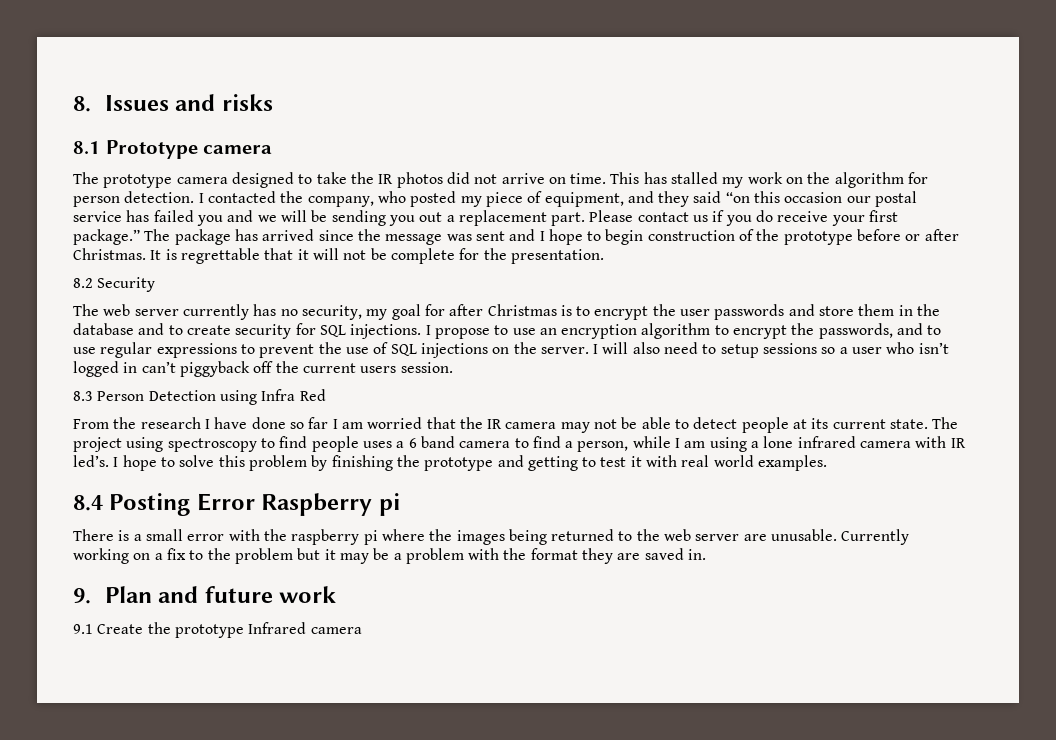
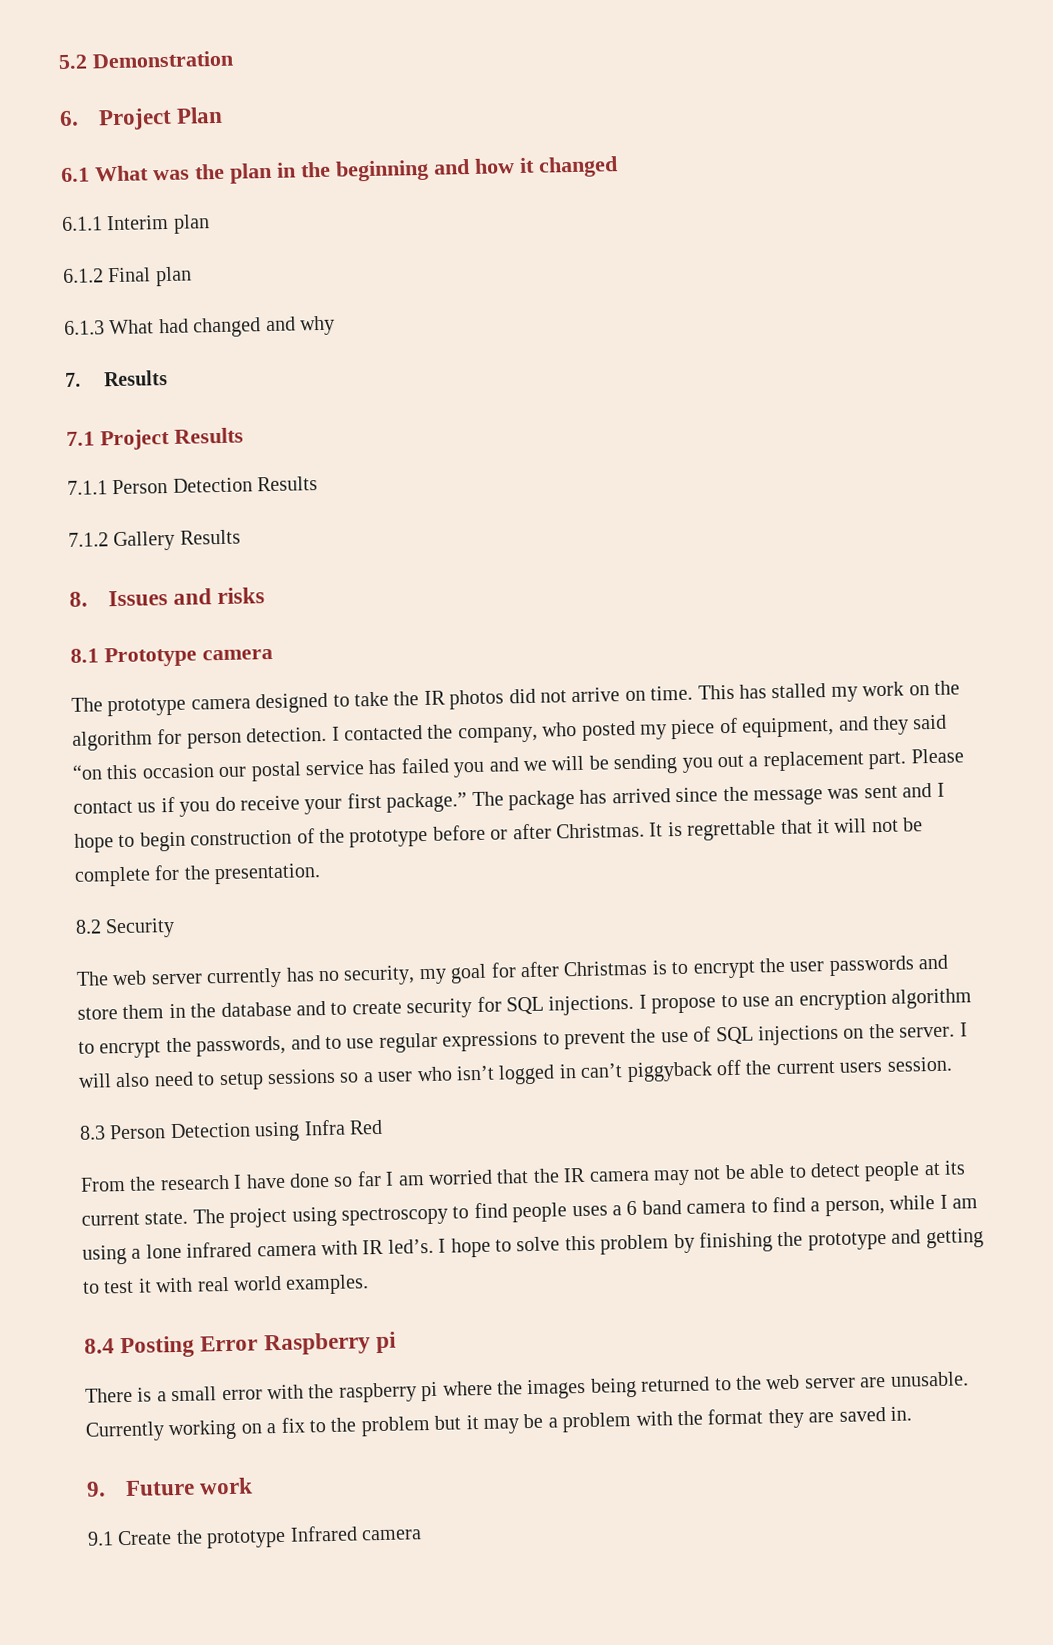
(73, 104) none -> [58,50,234,70] [59,106,224,131] [61,156,618,184] [61,214,210,234] [62,266,192,287] [64,315,335,338] [65,369,169,388] [66,427,244,451] [67,476,319,495] [68,529,241,552] 5.2 Demonstration // 6. Project Plan // 6.1 What was the plan in the beginning and how it changed // 6.1.1 Interim plan // 6.1.2 Final plan // 6.1.3 What had changed and why // 7. Results // 7.1 Project Results // 7.1.1 Person Detection Results // 7.1.2 Gallery Results //
[104,586,273,603] Plan and future -> [125,1479,196,1497] Future

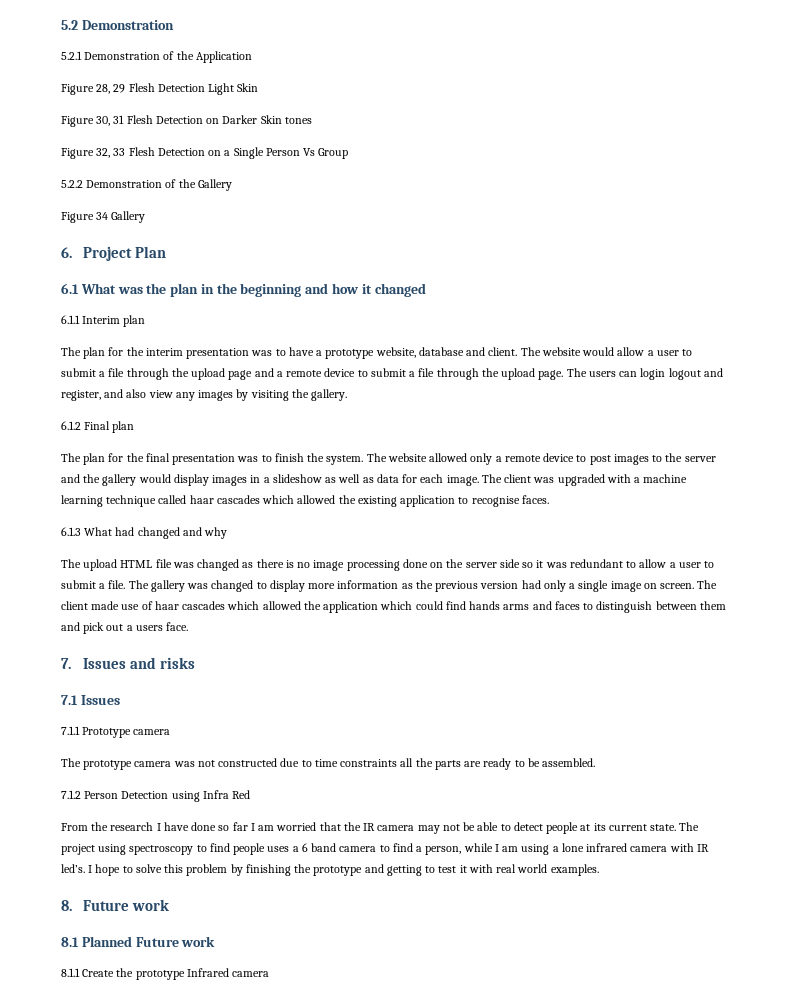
(234, 59) none -> [61,51,252,63] [61,83,259,95] [61,115,312,127] [61,147,349,159] [61,179,232,191] [61,211,146,223] // 5.2.1 Demonstration of the Application // Figure 28, 29 Flesh Detection Light Skin // Figure 30, 31 Flesh Detection on Darker Skin tones // Figure 32, 33 Flesh Detection on a Single Person Vs Group // 5.2.2 Demonstration of the Gallery // Figure 34 Gallery
[62,266,192,287] 6.1.2 Final plan -> [61,347,693,359] [61,368,723,380] [61,389,348,401] [61,421,135,433] [61,453,716,465] [61,474,688,486] [61,495,549,507] The plan for the interim presentation was to have a prototype website, database and client. The website would allow a user to submit a file through the upload page and a remote device to submit a file through the upload page. The users can login logout and register, and also view any images by visiting the gallery. // 6.1.2 Final plan // The plan for the final presentation was to finish the system. The website allowed only a remote device to post images to the server and the gallery would display images in a slideshow as well as data for each image. The client was upgraded with a machine learning technique called haar cascades which allowed the existing application to recognise faces.
[65,369,169,388] [66,427,244,451] [67,476,319,495] [68,529,241,552] [69,591,88,607] 7. Results // 7.1 Project Results // 7.1.1 Person Detection Results // 7.1.2 Gallery Results // 8. -> [61,559,715,571] [61,580,718,592] [61,601,726,613] [61,622,189,634] [61,658,71,669] The upload HTML file was changed as there is no image processing done on the server side so it was redundant to allow a user to submit a file. The gallery was changed to display more information as the previous version had only a single image on screen. The client made use of haar cascades which allowed the application which could find hands arms and faces to distinguish between them and pick out a users face. // 7.
[70,648,99,663] 8.1 -> [61,695,120,705] [61,726,80,735] 7.1 Issues // 7.1.1
[255,680,960,714] [72,714,948,751] [72,748,964,782] [73,782,945,817] [74,817,924,853] [74,863,322,887] [75,917,176,939] [76,954,949,989] [77,988,973,1020] [78,1022,968,1059] [78,1056,952,1091] [79,1125,106,1140] designed to take the IR photos did not arrive on time. This has stalled my work on the algorithm for person detection. I contacted the company, who posted my piece of equipment, and they said “on this occasion our postal service has failed you and we will be sending you out a replacement part. Please contact us if you do receive your first package.” The package has arrived since the message was sent and I hope to begin construction of the prototype before or after Christmas. It is regrettable that it will not be complete for the presentation. // 8.2 Security // The web server currently has no security, my goal for after Christmas is to encrypt the user passwords and store them in the database and to create security for SQL injections. I propose to use an encryption algorithm to encrypt the passwords, and to use regular expressions to prevent the use of SQL injections on the server. I will also need to setup sessions so a user who isn’t logged in can’t piggyback off the current users session. // 8.3 -> [173,758,596,770] [61,790,81,799] was not constructed due to time constraints all the parts are ready to be assembled. // 7.1.2
[84,1331,397,1359] [85,1371,969,1403] [85,1406,912,1442] [86,1477,254,1497] [87,1531,114,1546] 8.4 Posting Error Raspberry pi // There is a small error with the raspberry pi where the images being returned to the web server are unusable. Currently working on a fix to the problem but it may be a problem with the format they are saved in. // 9. Future work // 9.1 -> [61,899,169,911] [61,936,216,947] [61,968,80,977] 8. Future work // 8.1 Planned Future work // 8.1.1

